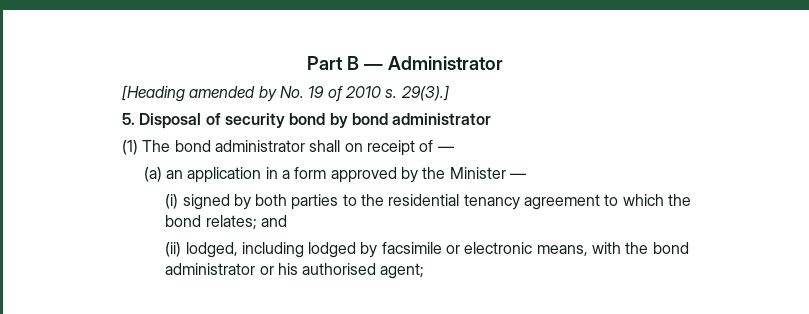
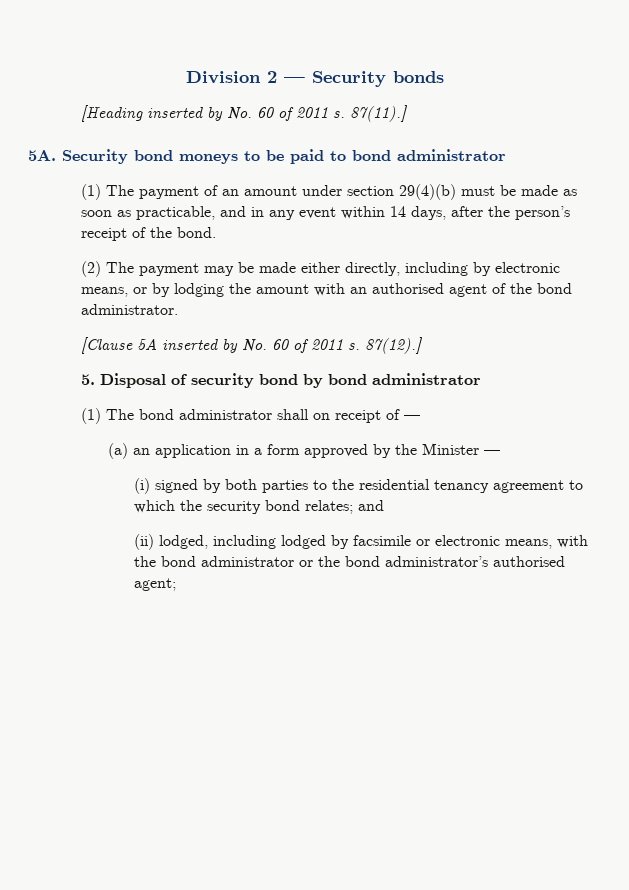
[306,56,503,70] Part B — Administrator -> [185,71,444,87] Division 2 — Security bonds
[189,85,449,102] amended by No. 19 of 2010 s. 29(3).] -> [147,105,408,122] [28,149,506,164] [81,184,578,200] [81,206,571,220] [81,227,217,241] [81,261,561,277] [81,283,573,297] [81,304,179,315] [81,337,423,354] inserted by No. 60 of 2011 s. 87(11).] // 5A. Security bond moneys to be paid to bond administrator // (1) The payment of an amount under section 29(4)(b) must be made as soon as practicable, and in any event within 14 days, after the person’s receipt of the bond. // (2) The payment may be made either directly, including by electronic means, or by lodging the amount with an authorised agent of the bond administrator. // [Clause 5A inserted by No. 60 of 2011 s. 87(12).]
(692, 200) none -> [207,501,262,514] security
[277,263,298,275] his -> [318,556,489,567] the bond administrator’s

